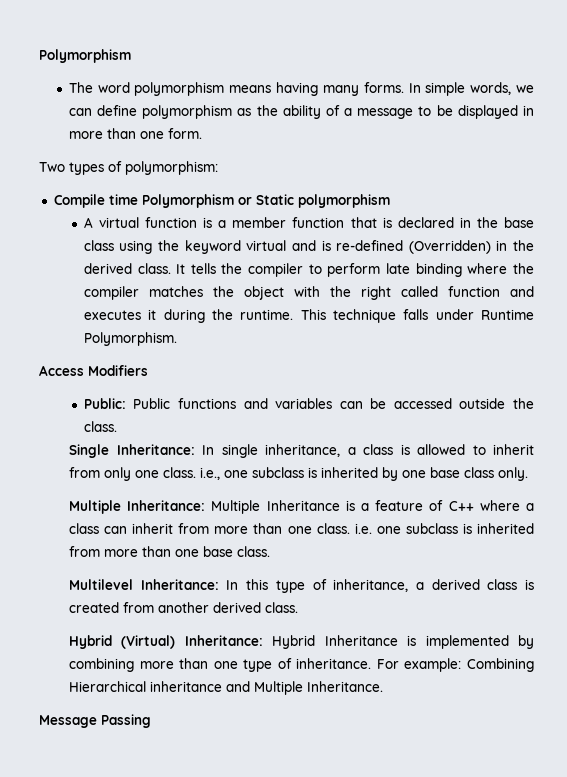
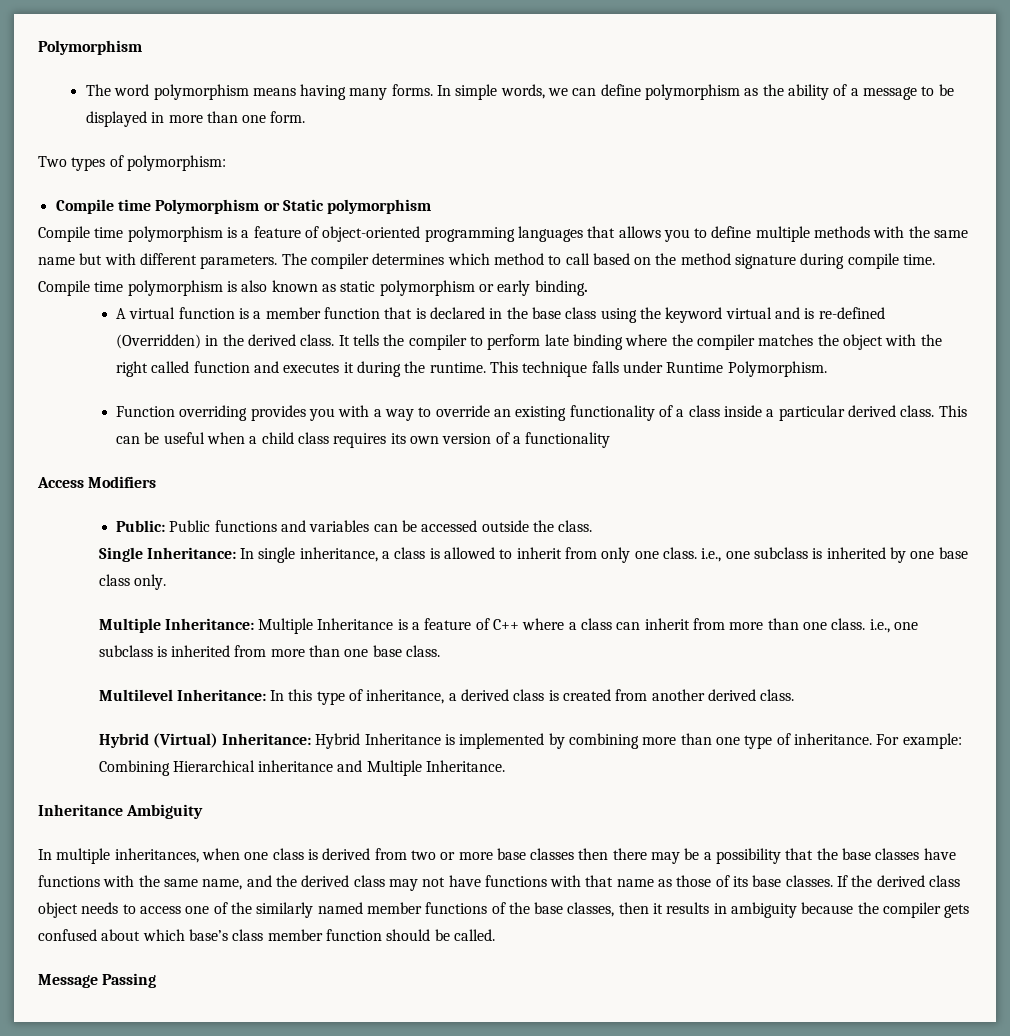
(390, 201) none -> [38,226,969,242] [38,253,936,269] [38,280,588,296] // Compile time polymorphism is a feature of object-oriented programming languages that allows you to define multiple methods with the same name but with different parameters. The compiler determines which method to call based on the method signature during compile time. Compile time polymorphism is also known as static polymorphism or early binding.
(177, 339) none -> [116,405,967,421] [116,432,611,448] // Function overriding provides you with a way to override an existing functionality of a class inside a particular derived class. This can be useful when a child class requires its own version of a functionality
[354,523,372,534] i.e. -> [869,619,890,633] i.e.,
(384, 686) none -> [38,804,204,819] [38,848,956,864] [38,875,961,891] [38,902,970,918] [38,929,495,941] // Inheritance Ambiguity // In multiple inheritances, when one class is derived from two or more base classes then there may be a possibility that the base classes have functions with the same name, and the derived class may not have functions with that name as those of its base classes. If the derived class object needs to access one of the similarly named member functions of the base classes, then it results in ambiguity because the compiler gets confused about which base’s class member function should be called.

